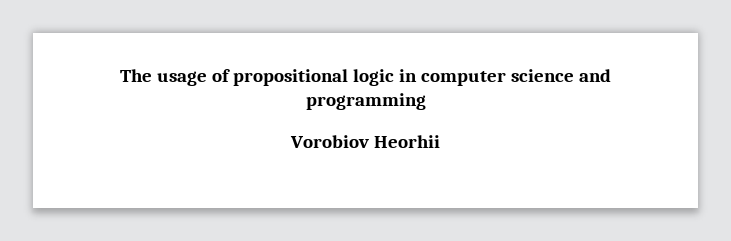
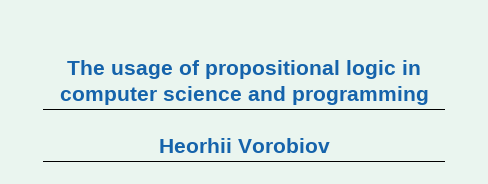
[290,135,440,148] Vorobiov Heorhii -> [158,138,330,153] Heorhii Vorobiov

